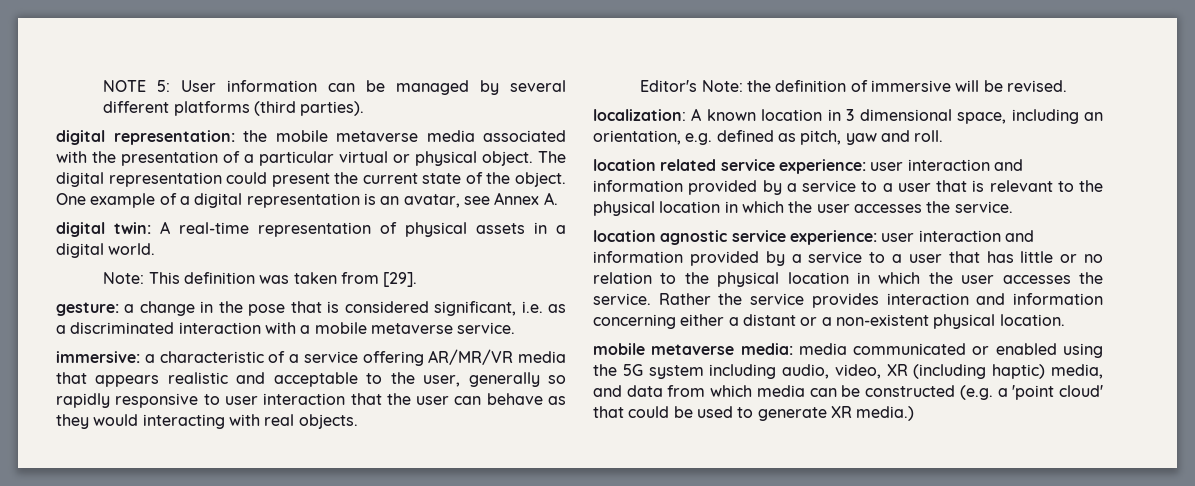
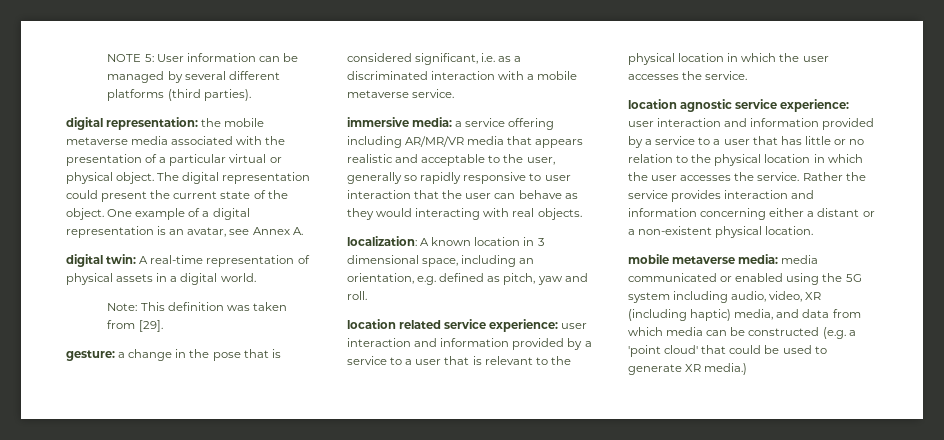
[56,351,286,363] immersive: a characteristic of -> [347,117,453,127] immersive media:
(424, 358) none -> [347,136,402,148] including
[640,80,1067,92] // Editor's Note: the definition of immersive will be revised. -> (582, 214) none

